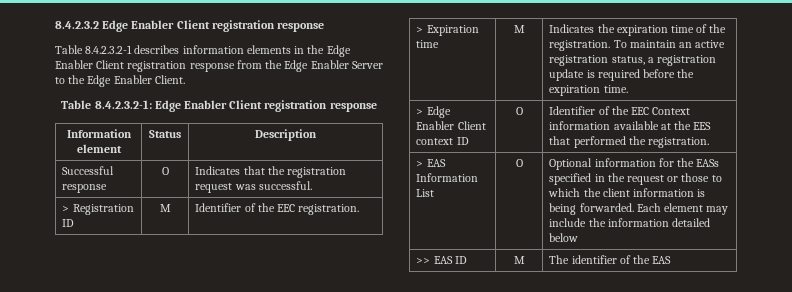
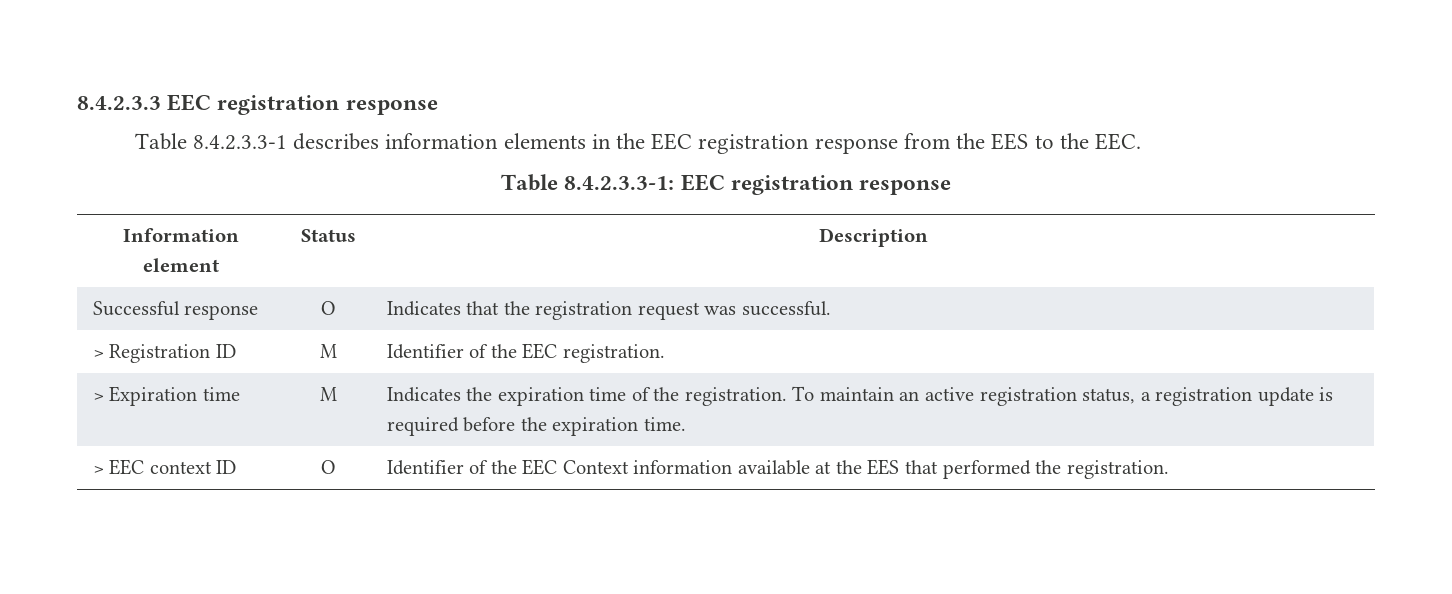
[55,20,210,32] 8.4.2.3.2 Edge Enabler Client -> [77,94,212,111] 8.4.2.3.3 EEC
[85,45,133,54] 8.4.2.3.2-1 -> [193,135,288,150] 8.4.2.3.3-1
[326,45,351,57] [55,60,125,69] Edge Enabler Client -> [651,133,693,150] EEC
[284,60,383,72] [55,75,185,87] [61,100,263,112] Edge Enabler Server to the Edge Enabler Client. // Table 8.4.2.3.2-1: Edge Enabler Client -> [991,133,1141,150] [501,174,725,191] EES to the EEC. // Table 8.4.2.3.3-1: EEC
[426,106,451,118] [416,121,486,130] Edge Enabler Client -> [109,459,145,475] EEC
[416,159,446,167] [416,173,479,182] [416,189,435,197] [515,159,523,167] [549,158,720,170] [549,173,722,185] [548,188,706,197] [549,203,729,215] [549,218,711,227] [549,233,579,242] [416,256,467,264] [513,256,525,264] [549,255,672,264] // > EAS Information List | O | Optional information for the EASs specified in the request or those to which the client information is being forwarded. Each element may include the information detailed below // >> EAS ID | M | The identifier of the EAS -> (1169, 469) none

